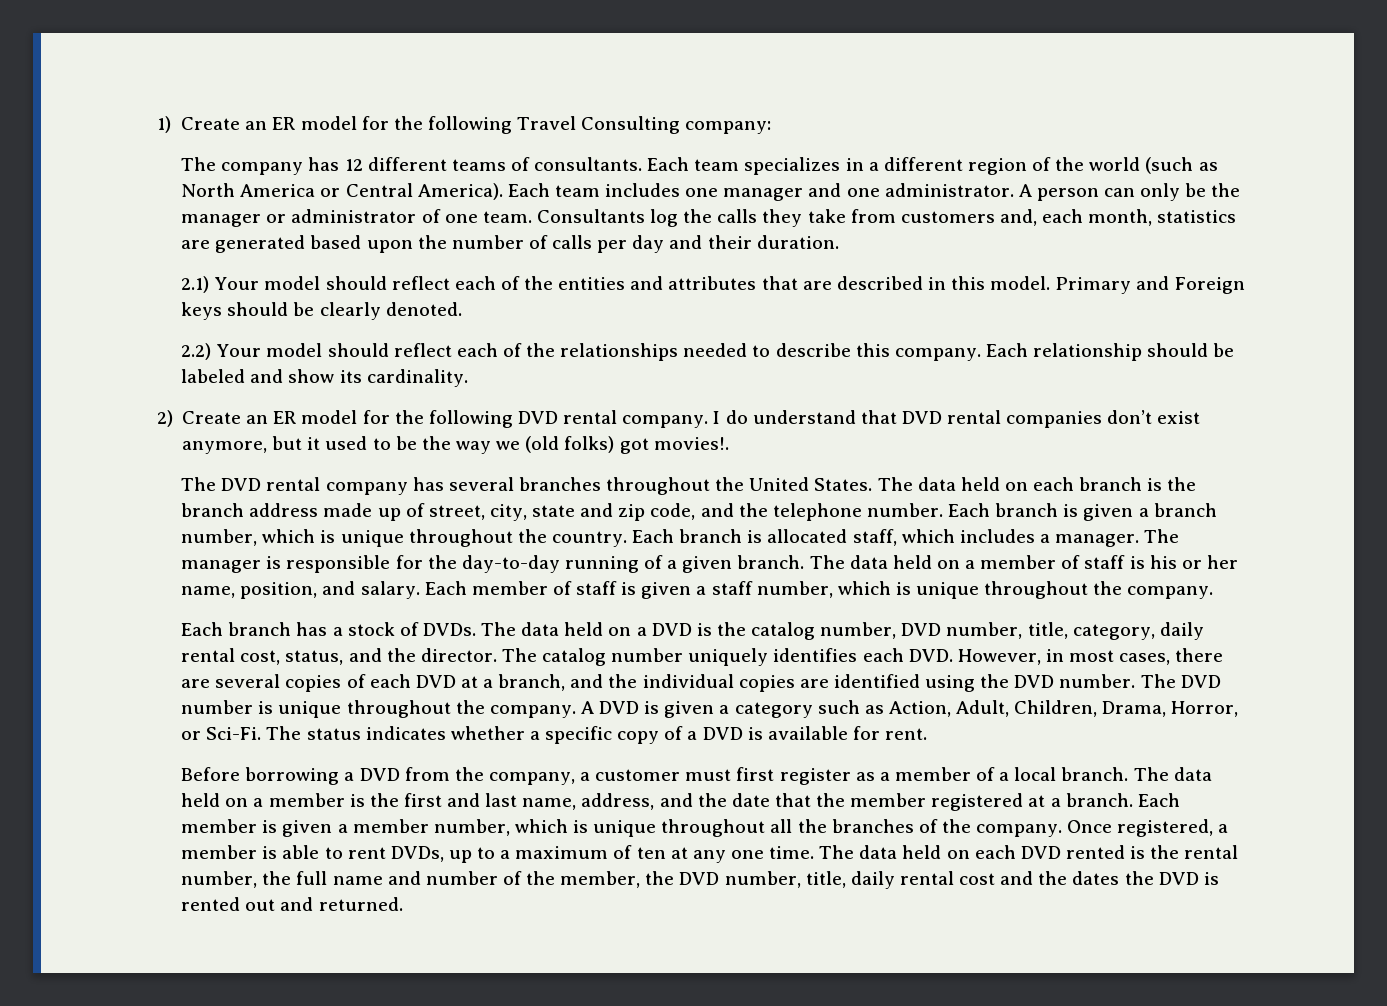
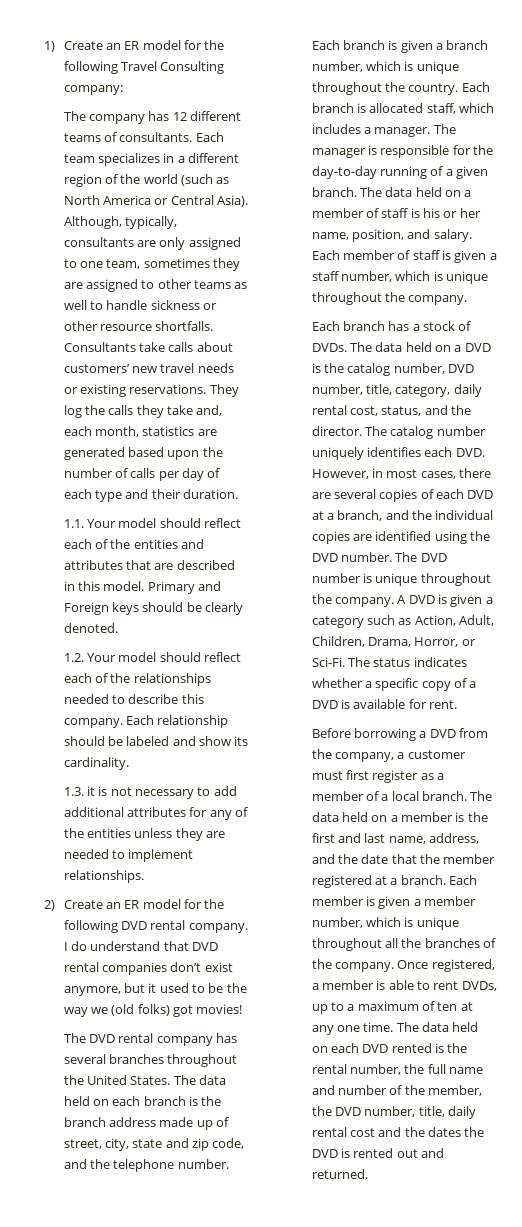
[417,183,1241,201] [181,209,645,227] America). Each team includes one manager and one administrator. A person can only be the manager or administrator of one team. Consultants -> [217,195,249,207] [63,216,177,229] [63,237,241,250] [63,258,241,271] [63,279,248,292] [63,300,218,310] [63,321,214,331] [63,342,233,352] [63,363,234,373] [63,384,239,397] Asia). Although, typically, consultants are only assigned to one team, sometimes they are assigned to other teams as well to handle sickness or other resource shortfalls. Consultants take calls about customers’ new travel needs or existing reservations. They
[850,209,995,223] from customers -> (194, 410) none
(665, 244) none -> [207,468,221,478] [63,489,122,502] of each type
[181,276,210,293] 2.1) -> [63,519,84,528] 1.1.
[181,343,212,360] 2.2) -> [63,653,84,662] 1.2.
(468, 378) none -> [63,786,237,799] [63,807,249,820] [63,828,226,841] [63,849,194,862] [63,870,144,883] // 1.3. it is not necessary to add additional attributes for any of the entities unless they are needed to implement relationships.
[653,437,729,450] movies!. -> [196,1004,243,1014] movies!

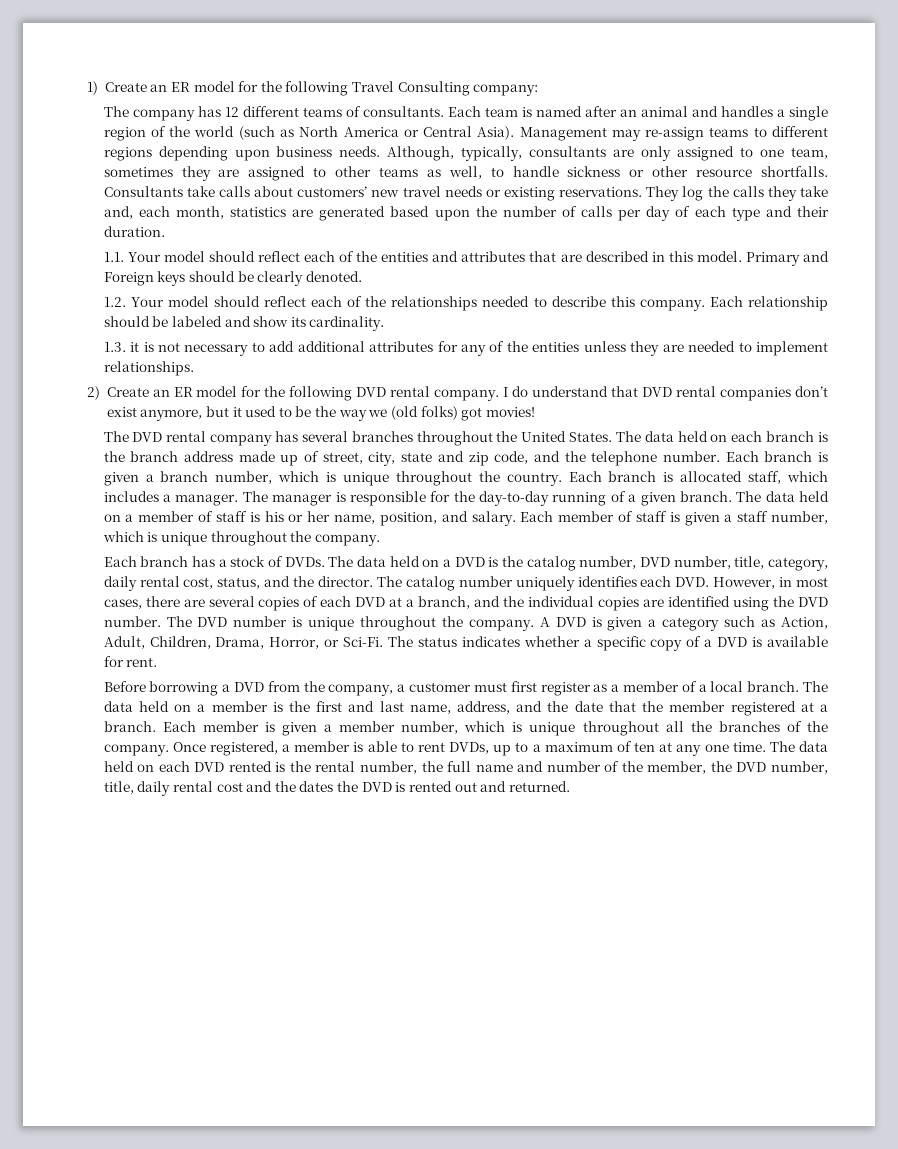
[97,153,240,166] specializes in a different -> [521,106,829,121] is named after an animal and handles a single
(249, 201) none -> [519,126,829,141] [103,146,381,161] Management may re-assign teams to different regions depending upon business needs.
[63,300,87,310] well -> [448,166,482,179] well,

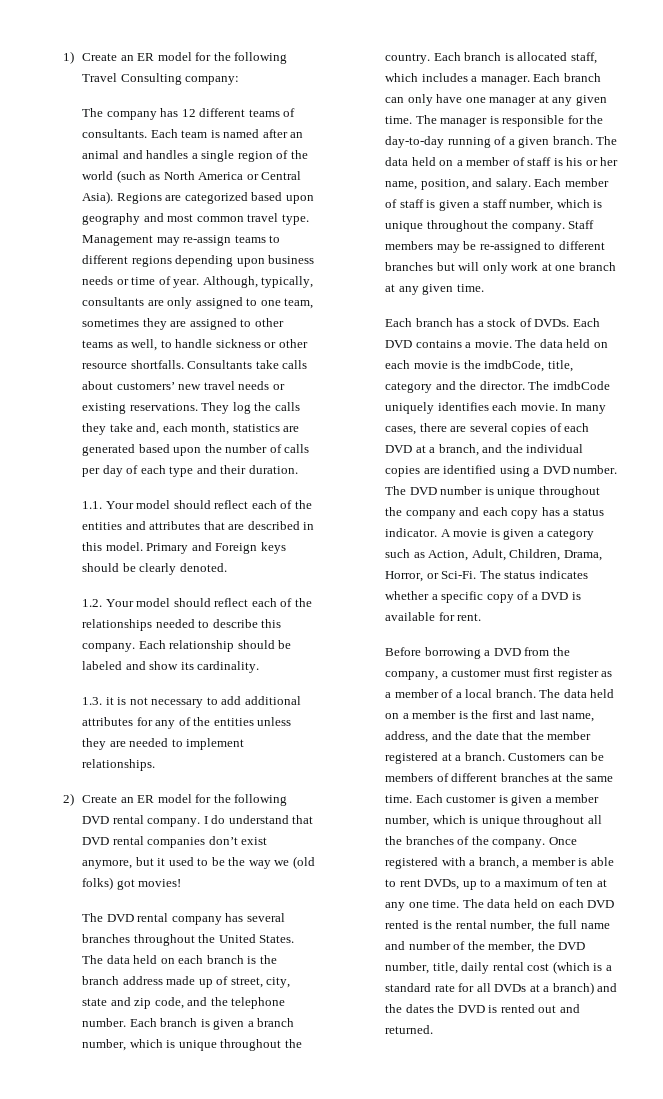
(515, 133) none -> [116,192,314,204] [82,213,309,225] Regions are categorized based upon geography and most common travel type.
[339,146,381,157] needs. -> [82,276,200,288] needs or time of year.
(239, 500) none -> [533,73,601,82] [385,94,607,106] [385,116,413,124] Each branch can only have one manager at any given time.
(380, 540) none -> [568,220,595,229] [385,241,605,253] [385,262,616,274] [385,284,484,295] Staff members may be re-assigned to different branches but will only work at one branch at any given time.
[328,556,828,571] [103,576,261,591] The data held on a DVD is the catalog number, DVD number, title, category, daily rental cost, status, -> [572,318,600,327] [385,339,608,348] [385,360,573,372] [385,382,433,393] Each DVD contains a movie. The data held on each movie is the imdbCode, title, category
[405,576,513,591] catalog number -> [552,381,610,390] imdbCode
[675,577,829,589] DVD. However, in most -> [520,403,606,414] movie. In many
[773,596,795,607] the -> [533,468,540,474] a
[468,617,586,631] company. A DVD -> [405,507,604,519] [385,528,488,537] company and each copy has a status indicator. A movie
[162,721,259,732] Each member -> [508,752,605,761] [385,773,614,782] [385,794,497,803] Customers can be members of different branches at the same time. Each customer
[209,741,278,756] registered, -> [385,857,519,869] registered with a branch,
(243, 787) none -> [552,961,612,974] [385,982,594,995] (which is a standard rate for all DVDs at a branch)

